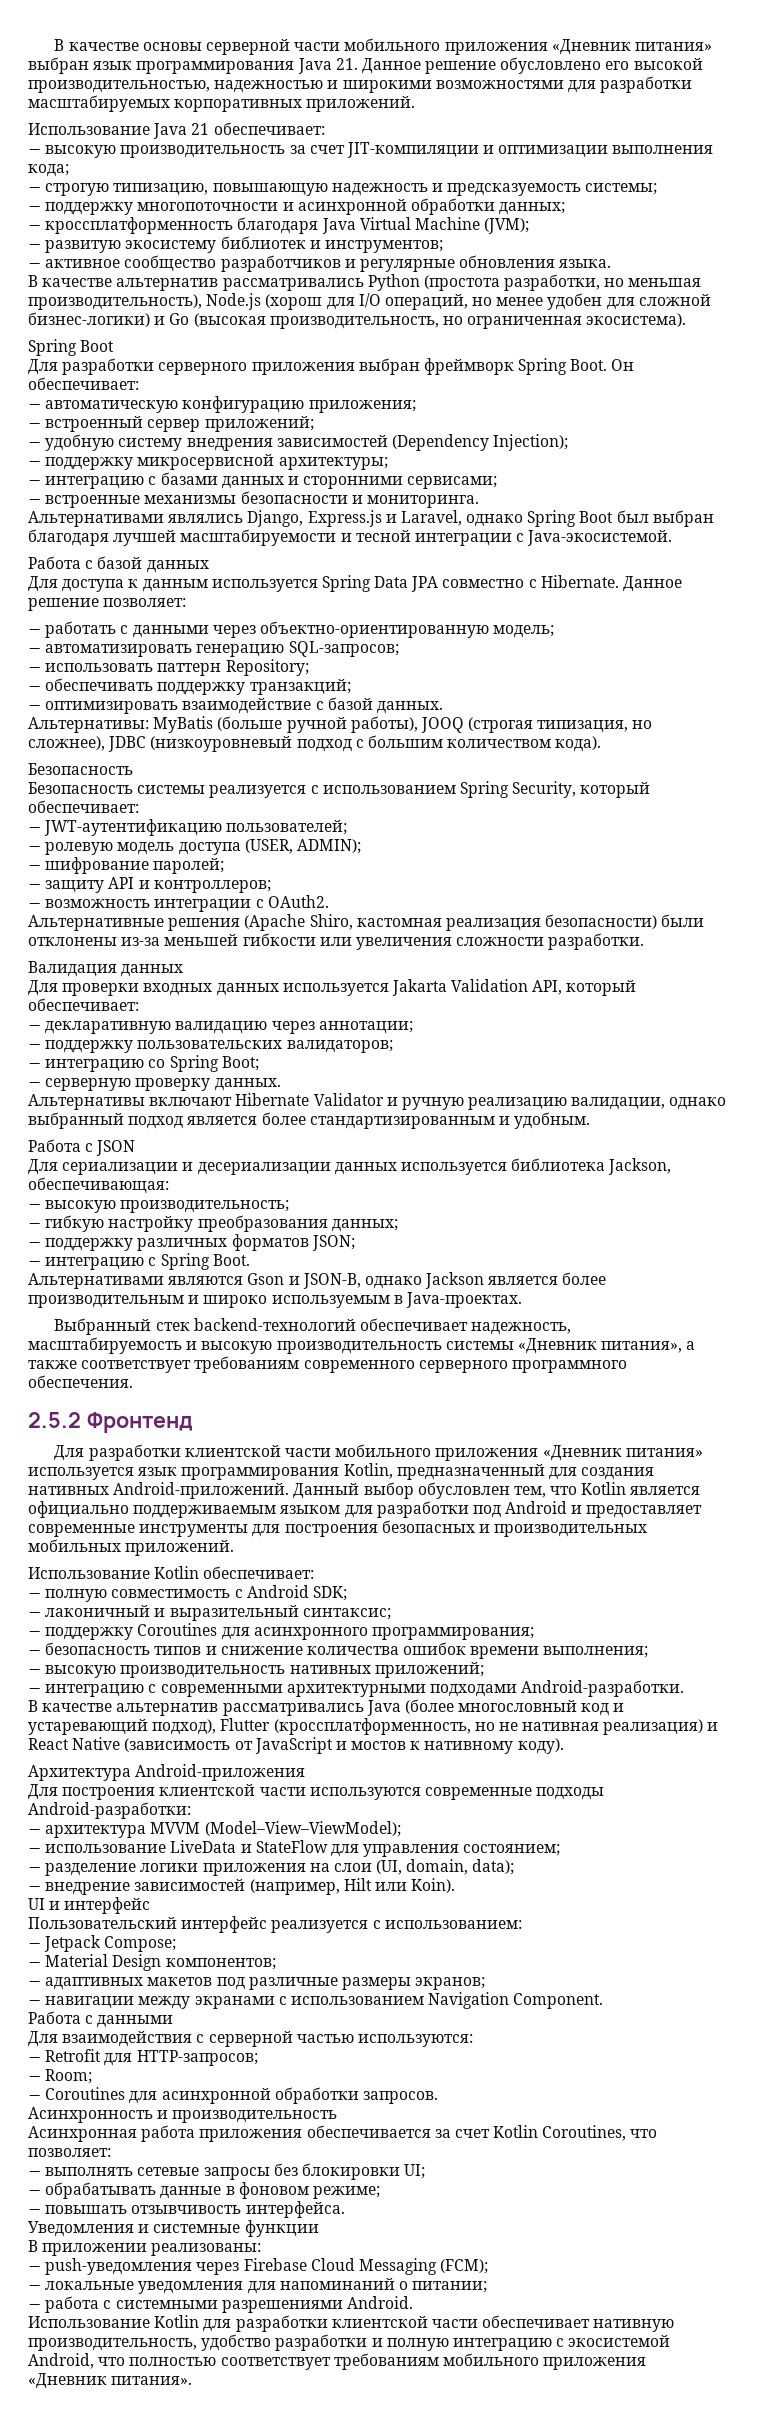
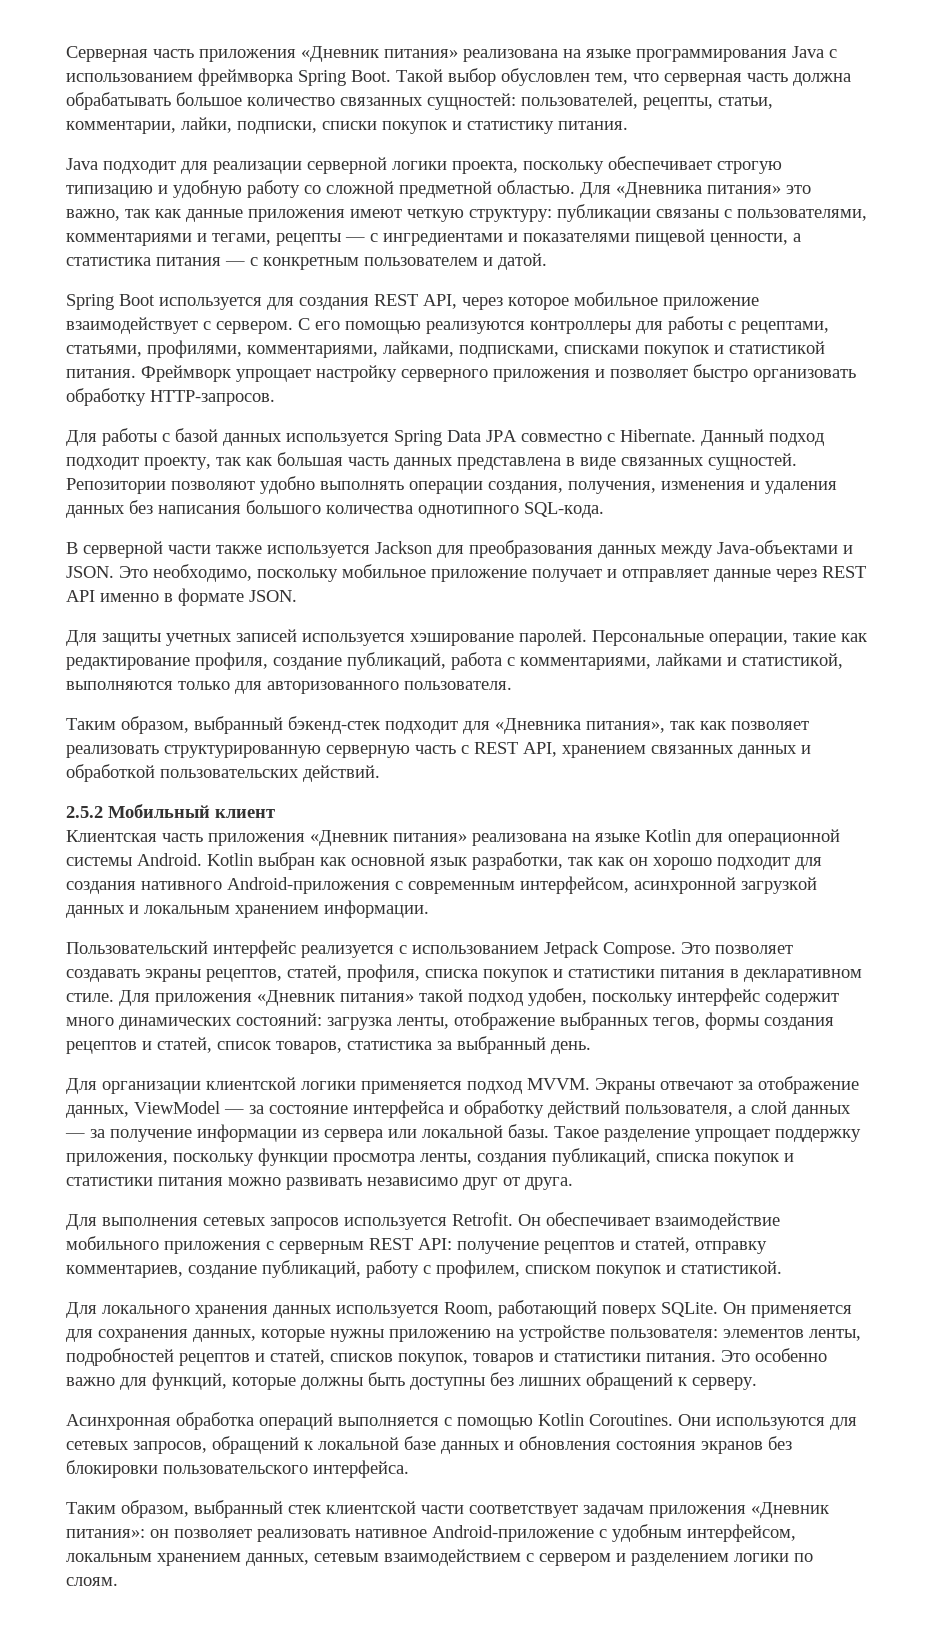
[54,38,712,55] [28,57,703,74] [28,76,693,93] [28,95,416,112] [28,122,325,139] [28,142,714,158] [28,164,69,177] [28,183,658,196] [28,198,566,215] [28,217,530,234] [28,236,443,253] [28,255,612,272] [28,274,702,291] [28,293,711,310] [28,312,687,329] [28,339,115,356] [28,358,635,375] [28,377,139,390] [28,396,416,413] [28,416,314,432] [28,434,569,451] [28,454,388,470] [28,472,498,489] [28,491,479,508] [28,510,714,527] [28,529,673,546] [28,556,81,569] В качестве основы серверной части мобильного приложения «Дневник питания» выбран язык программирования Java 21. Данное решение обусловлено его высокой производительностью, надежностью и широкими возможностями для разработки масштабируемых корпоративных приложений. // Использование Java 21 обеспечивает: // − высокую производительность за счет JIT-компиляции и оптимизации выполнения кода; // − строгую типизацию, повышающую надежность и предсказуемость системы; // − поддержку многопоточности и асинхронной обработки данных; // − кроссплатформенность благодаря Java Virtual Machine (JVM); // − развитую экосистему библиотек и инструментов; // − активное сообщество разработчиков и регулярные обновления языка. // В качестве альтернатив рассматривались Python (простота разработки, но меньшая производительность), Node.js (хорош для I/O операций, но менее удобен для сложной бизнес-логики) и Go (высокая производительность, но ограниченная экосистема). // Spring Boot // Для разработки серверного приложения выбран фреймворк Spring Boot. Он обеспечивает: // − автоматическую конфигурацию приложения; // − встроенный сервер приложений; // − удобную систему внедрения зависимостей (Dependency Injection); // − поддержку микросервисной архитектуры; // − интеграцию с базами данных и сторонними сервисами; // − встроенные механизмы безопасности и мониторинга. // Альтернативами являлись Django, Express.js и Laravel, однако Spring Boot был выбран благодаря лучшей масштабируемости и тесной интеграции с Java-экосистемой. // Работа -> [66,46,837,62] [66,68,851,86] [66,92,773,110] [66,117,628,134] [66,156,782,174] [66,180,811,198] [66,204,867,222] [66,229,801,246] [66,253,547,270] [66,292,759,310] [66,316,829,334] [66,340,825,358] [66,364,856,382] [66,388,275,406] [66,428,157,446] Серверная часть приложения «Дневник питания» реализована на языке программирования Java с использованием фреймворка Spring Boot. Такой выбор обусловлен тем, что серверная часть должна обрабатывать большое количество связанных сущностей: пользователей, рецепты, статьи, комментарии, лайки, подписки, списки покупок и статистику питания. // Java подходит для реализации серверной логики проекта, поскольку обеспечивает строгую типизацию и удобную работу со сложной предметной областью. Для «Дневника питания» это важно, так как данные приложения имеют четкую структуру: публикации связаны с пользователями, комментариями и тегами, рецепты — с ингредиентами и показателями пищевой ценности, а статистика питания — с конкретным пользователем и датой. // Spring Boot используется для создания REST API, через которое мобильное приложение взаимодействует с сервером. С его помощью реализуются контроллеры для работы с рецептами, статьями, профилями, комментариями, лайками, подписками, списками покупок и статистикой питания. Фреймворк упрощает настройку серверного приложения и позволяет быстро организовать обработку HTTP-запросов. // Для работы
[28,576,208,592] // Для доступа к данным -> (282, 439) none
[623,576,683,592] [28,598,187,611] [28,621,555,638] [28,641,399,657] [28,659,309,676] [28,678,351,695] [28,697,443,714] [28,716,653,733] [28,735,602,752] [28,763,133,775] [28,781,651,798] [28,800,139,813] [28,819,348,836] [28,839,361,855] [28,857,225,874] [28,877,271,893] [28,895,329,912] [28,914,705,931] [28,933,645,950] [28,961,184,977] [28,979,637,996] [28,998,139,1011] [28,1021,413,1034] [28,1040,393,1053] [28,1055,259,1072] [28,1078,281,1091] [28,1093,727,1110] [28,1112,591,1129] [28,1139,136,1156] [28,1158,672,1175] [28,1177,169,1194] [28,1200,290,1213] [28,1215,398,1232] [28,1234,355,1251] [28,1253,250,1270] [28,1272,607,1289] [28,1292,522,1308] [54,1318,572,1335] [28,1337,696,1354] [28,1356,627,1373] [28,1375,133,1388] [28,1412,193,1433] [54,1444,703,1461] [28,1463,655,1480] [28,1482,701,1499] [28,1501,703,1518] [28,1520,648,1537] [28,1539,235,1556] [28,1566,315,1579] [28,1585,347,1602] [28,1605,391,1621] [28,1623,534,1640] [28,1642,649,1659] [28,1662,484,1678] [28,1680,685,1697] [28,1699,625,1716] [28,1718,719,1735] [28,1737,564,1754] [28,1764,306,1781] [28,1784,605,1800] [28,1802,191,1819] [28,1821,401,1838] [28,1840,561,1857] [28,1859,515,1876] [28,1878,456,1895] [28,1897,151,1914] [28,1916,522,1933] [28,1935,177,1952] [28,1954,276,1971] [28,1977,486,1990] [28,1992,604,2009] [28,2011,174,2028] [28,2031,473,2047] [28,2049,258,2066] [28,2069,93,2084] [28,2087,438,2104] [28,2107,338,2123] [28,2125,658,2142] [28,2148,111,2157] [28,2163,426,2180] [28,2182,380,2199] [28,2201,345,2218] [28,2220,319,2237] [28,2240,262,2256] [28,2258,489,2275] [28,2278,488,2294] [28,2296,413,2313] [28,2315,675,2332] [28,2334,671,2351] [28,2353,647,2370] [28,2373,193,2389] Данное решение позволяет: // − работать с данными через объектно-ориентированную модель; // − автоматизировать генерацию SQL-запросов; // − использовать паттерн Repository; // − обеспечивать поддержку транзакций; // − оптимизировать взаимодействие с базой данных. // Альтернативы: MyBatis (больше ручной работы), JOOQ (строгая типизация, но сложнее), JDBC (низкоуровневый подход с большим количеством кода). // Безопасность // Безопасность системы реализуется с использованием Spring Security, который обеспечивает: // − JWT-аутентификацию пользователей; // − ролевую модель доступа (USER, ADMIN); // − шифрование паролей; // − защиту API и контроллеров; // − возможность интеграции с OAuth2. // Альтернативные решения (Apache Shiro, кастомная реализация безопасности) были отклонены из-за меньшей гибкости или увеличения сложности разработки. // Валидация данных // Для проверки входных данных используется Jakarta Validation API, который обеспечивает: // − декларативную валидацию через аннотации; // − поддержку пользовательских валидаторов; // − интеграцию со Spring Boot; // − серверную проверку данных. // Альтернативы включают Hibernate Validator и ручную реализацию валидации, однако выбранный подход является более стандартизированным и удобным. // Работа с JSON // Для сериализации и десериализации данных используется библиотека Jackson, обеспечивающая: // − высокую производительность; // − гибкую настройку преобразования данных; // − поддержку различных форматов JSON; // − интеграцию с Spring Boot. // Альтернативами являются Gson и JSON-B, однако Jackson является более производительным и широко используемым в Java-проектах. // Выбранный стек backend-технологий обеспечивает надежность, масштабируемость и высокую производительность системы «Дневник питания», а также соответствует требованиям современного серверного программного обеспечения. // 2.5.2 Фронтенд // Для разработки клиентской части мобильного приложения «Дневник питания» используется язык программирования Kotlin, предназначенный для создания нативных Android-приложений. Данный выбор обусловлен тем, что Kotlin является официально поддерживаемым языком для разработки под Android и предоставляет современные инструменты для построения безопасных и производительных мобильных приложений. // Использование Kotlin обеспечивает: // − полную совместимость с Android SDK; // − лаконичный и выразительный синтаксис; // − поддержку Coroutines для асинхронного программирования; // − безопасность типов и снижение количества ошибок времени выполнения; // − высокую производительность нативных приложений; // − интеграцию с современными архитектурными подходами Android-разработки. // В качестве альтернатив рассматривались Java (более многословный код и устаревающий подход), Flutter (кроссплатформенность, но не нативная реализация) и React Native (зависимость от JavaScript и мостов к нативному коду). // Архитектура Android-приложения // Для построения клиентской части используются современные подходы Android-разработки: // − архитектура MVVM (Model–View–ViewModel); // − использование LiveData и StateFlow для управления состоянием; // − разделение логики приложения на слои (UI, domain, data); // − внедрение зависимостей (например, Hilt или Koin). // UI и интерфейс // Пользовательский интерфейс реализуется с использованием: // − Jetpack Compose; // − Material Design компонентов; // − адаптивных макетов под различные размеры экранов; // − навигации между экранами с использованием Navigation Component. // Работа с данными // Для взаимодействия с серверной частью используются: // − Retrofit для HTTP-запросов; // − Room; // − Coroutines для асинхронной обработки запросов. // Асинхронность и производительность // Асинхронная работа приложения обеспечивается за счет Kotlin Coroutines, что позволяет: // − выполнять сетевые запросы без блокировки UI; // − обрабатывать данные в фоновом режиме; // − повышать отзывчивость интерфейса. // Уведомления и системные функции // В приложении реализованы: // − push-уведомления через Firebase Cloud Messaging (FCM); // − локальные уведомления для напоминаний о питании; // − работа с системными разрешениями Android. // Использование Kotlin для разработки клиентской части обеспечивает нативную производительность, удобство разработки и полную интеграцию с экосистемой Android, что полностью соответствует требованиям мобильного приложения «Дневник питания». -> [701,429,824,446] [66,452,797,470] [66,476,837,494] [66,500,604,518] [66,540,853,558] [66,564,866,582] [66,588,297,606] [66,629,867,646] [66,652,843,670] [66,681,512,694] [66,716,809,734] [66,742,811,758] [66,764,380,782] [66,804,275,818] [66,829,840,846] [66,852,822,870] [66,876,817,894] [66,900,429,918] [66,940,793,958] [66,964,862,982] [66,988,839,1006] [66,1012,834,1030] [66,1036,591,1054] [66,1076,859,1094] [66,1100,851,1118] [65,1124,861,1142] [66,1148,794,1166] [66,1177,573,1190] [66,1212,780,1230] [66,1236,767,1254] [66,1260,782,1278] [66,1300,852,1318] [66,1325,861,1342] [66,1348,827,1366] [66,1372,757,1390] [66,1412,857,1430] [66,1436,792,1454] [66,1460,409,1478] [66,1500,829,1518] [66,1524,796,1542] [66,1549,813,1566] [66,1577,118,1586] Данный подход подходит проекту, так как большая часть данных представлена в виде связанных сущностей. Репозитории позволяют удобно выполнять операции создания, получения, изменения и удаления данных без написания большого количества однотипного SQL-кода. // В серверной части также используется Jackson для преобразования данных между Java-объектами и JSON. Это необходимо, поскольку мобильное приложение получает и отправляет данные через REST API именно в формате JSON. // Для защиты учетных записей используется хэширование паролей. Персональные операции, такие как редактирование профиля, создание публикаций, работа с комментариями, лайками и статистикой, выполняются только для авторизованного пользователя. // Таким образом, выбранный бэкенд-стек подходит для «Дневника питания», так как позволяет реализовать структурированную серверную часть с REST API, хранением связанных данных и обработкой пользовательских действий. // 2.5.2 Мобильный клиент // Клиентская часть приложения «Дневник питания» реализована на языке Kotlin для операционной системы Android. Kotlin выбран как основной язык разработки, так как он хорошо подходит для создания нативного Android-приложения с современным интерфейсом, асинхронной загрузкой данных и локальным хранением информации. // Пользовательский интерфейс реализуется с использованием Jetpack Compose. Это позволяет создавать экраны рецептов, статей, профиля, списка покупок и статистики питания в декларативном стиле. Для приложения «Дневник питания» такой подход удобен, поскольку интерфейс содержит много динамических состояний: загрузка ленты, отображение выбранных тегов, формы создания рецептов и статей, список товаров, статистика за выбранный день. // Для организации клиентской логики применяется подход MVVM. Экраны отвечают за отображение данных, ViewModel — за состояние интерфейса и обработку действий пользователя, а слой данных — за получение информации из сервера или локальной базы. Такое разделение упрощает поддержку приложения, поскольку функции просмотра ленты, создания публикаций, списка покупок и статистики питания можно развивать независимо друг от друга. // Для выполнения сетевых запросов используется Retrofit. Он обеспечивает взаимодействие мобильного приложения с серверным REST API: получение рецептов и статей, отправку комментариев, создание публикаций, работу с профилем, списком покупок и статистикой. // Для локального хранения данных используется Room, работающий поверх SQLite. Он применяется для сохранения данных, которые нужны приложению на устройстве пользователя: элементов ленты, подробностей рецептов и статей, списков покупок, товаров и статистики питания. Это особенно важно для функций, которые должны быть доступны без лишних обращений к серверу. // Асинхронная обработка операций выполняется с помощью Kotlin Coroutines. Они используются для сетевых запросов, обращений к локальной базе данных и обновления состояния экранов без блокировки пользовательского интерфейса. // Таким образом, выбранный стек клиентской части соответствует задачам приложения «Дневник питания»: он позволяет реализовать нативное Android-приложение с удобным интерфейсом, локальным хранением данных, сетевым взаимодействием с сервером и разделением логики по слоям.

